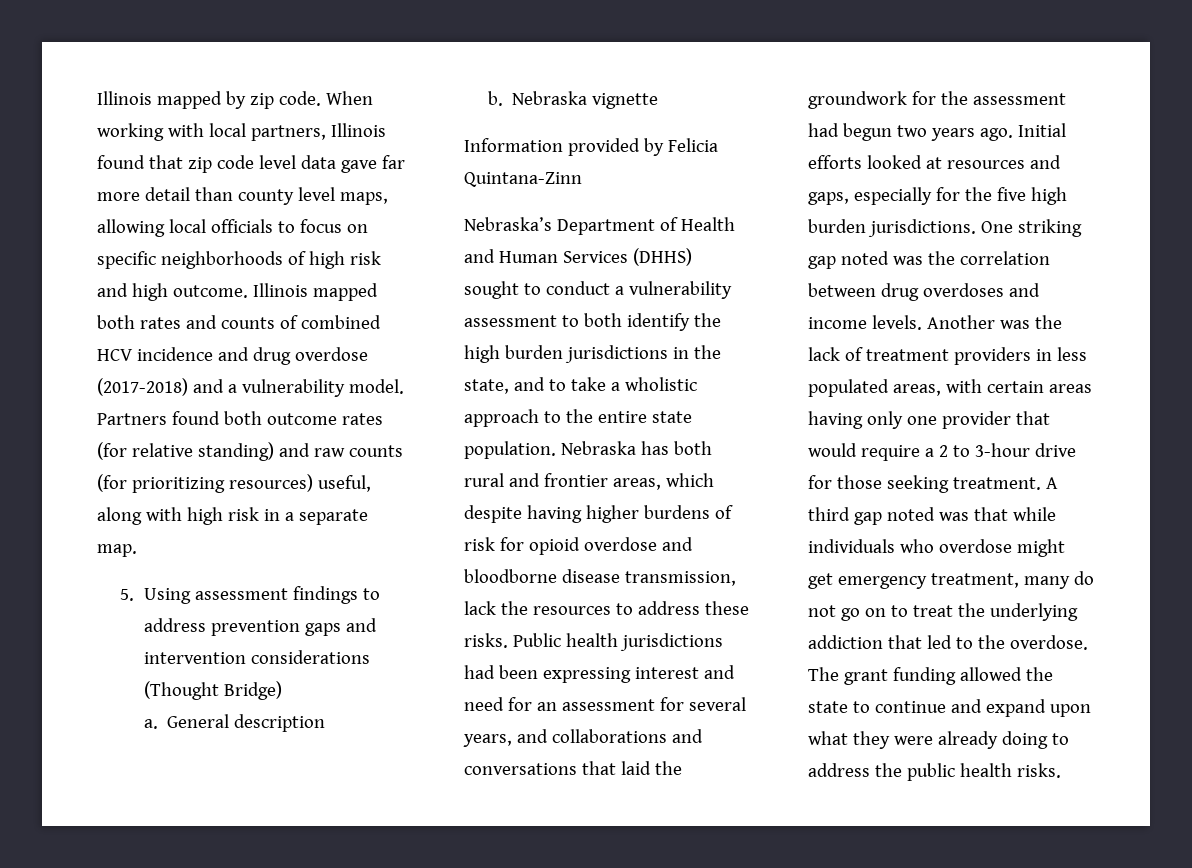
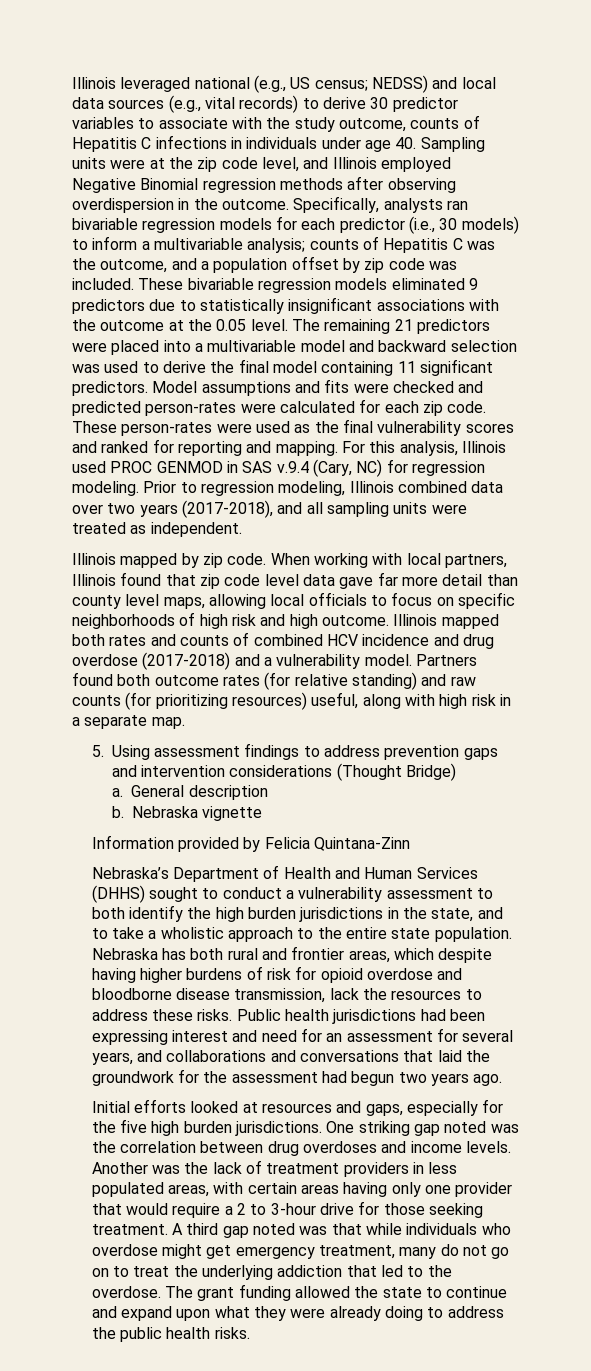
[97,91,152,105] Illinois -> [72,75,496,93] [72,95,458,113] [72,115,480,132] [72,135,485,152] [72,157,451,172] [72,176,456,193] [72,196,468,213] [72,216,519,234] [72,236,495,253] [72,256,457,273] [72,278,478,293] [72,297,499,314] [72,319,490,334] [72,340,517,355] [72,359,493,376] [72,379,484,396] [72,399,487,416] [72,419,514,436] [72,439,506,456] [72,459,485,477] [72,481,504,496] [72,500,467,518] [72,522,242,537] [72,553,116,565] Illinois leveraged national (e.g., US census; NEDSS) and local data sources (e.g., vital records) to derive 30 predictor variables to associate with the study outcome, counts of Hepatitis C infections in individuals under age 40. Sampling units were at the zip code level, and Illinois employed Negative Binomial regression methods after observing overdispersion in the outcome. Specifically, analysts ran bivariable regression models for each predictor (i.e., 30 models) to inform a multivariable analysis; counts of Hepatitis C was the outcome, and a population offset by zip code was included. These bivariable regression models eliminated 9 predictors due to statistically insignificant associations with the outcome at the 0.05 level. The remaining 21 predictors were placed into a multivariable model and backward selection was used to derive the final model containing 11 significant predictors. Model assumptions and fits were checked and predicted person-rates were calculated for each zip code. These person-rates were used as the final vulnerability scores and ranked for reporting and mapping. For this analysis, Illinois used PROC GENMOD in SAS v.9.4 (Cary, NC) for regression modeling. Prior to regression modeling, Illinois combined data over two years (2017-2018), and all sampling units were treated as independent. // Illinois
(1014, 134) none -> (503, 1080) //

